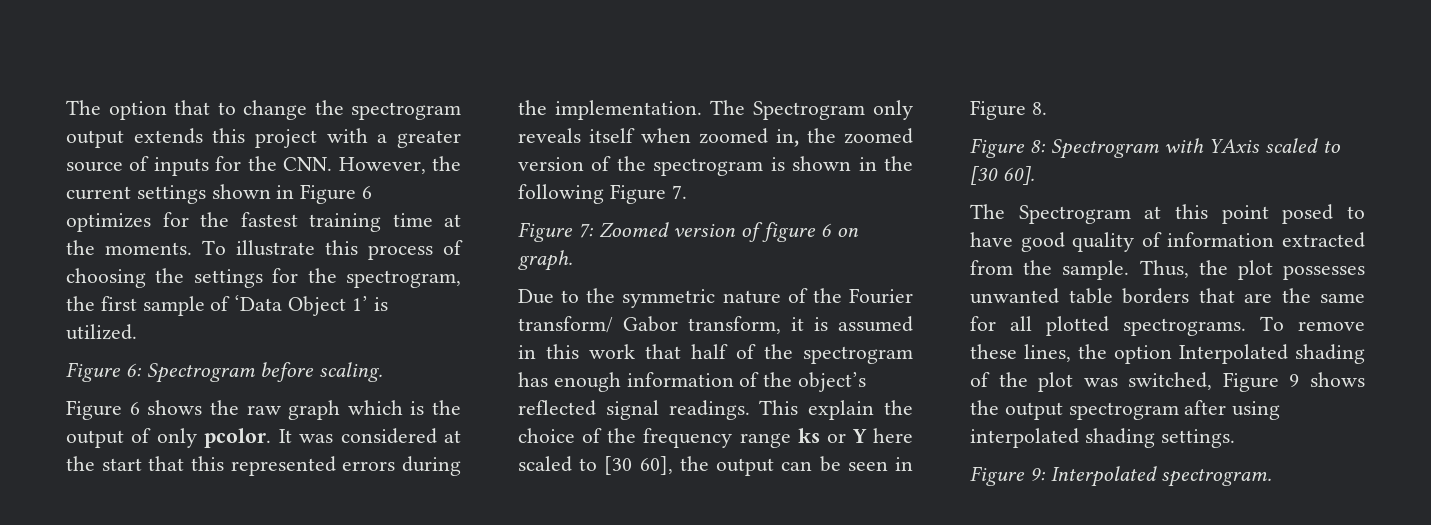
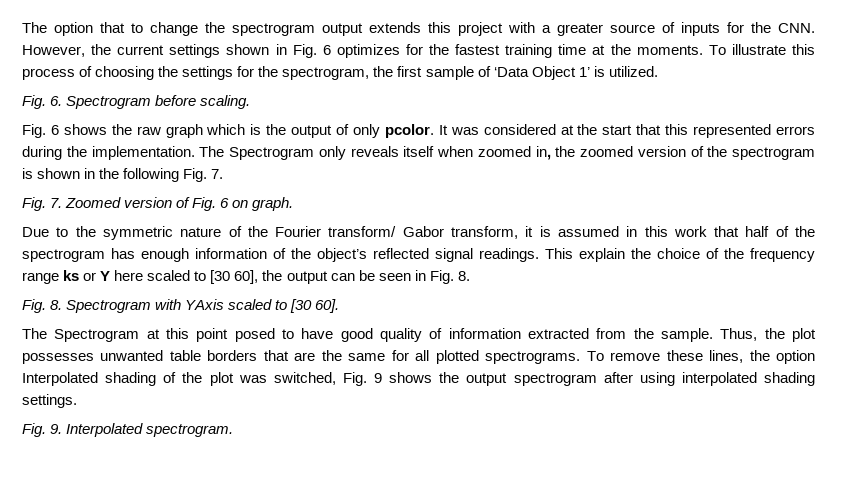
[300,184,357,204] Figure -> [292,44,317,58] Fig.
[66,362,142,382] Figure 6: -> [22,95,63,109] Fig. 6.
[66,400,122,420] Figure -> [22,124,46,138] Fig.
[609,184,666,204] Figure -> [183,168,208,182] Fig.
[518,222,594,242] Figure 7: -> [22,197,63,211] Fig. 7.
[762,222,817,242] figure -> [192,197,217,211] Fig.
[970,100,1026,120] Figure -> [429,270,454,284] Fig.
[970,138,1046,158] Figure 8: -> [22,299,63,313] Fig. 8.
[1222,372,1279,392] Figure -> [342,372,367,386] Fig.
[970,466,1046,486] Figure 9: -> [22,423,63,437] Fig. 9.

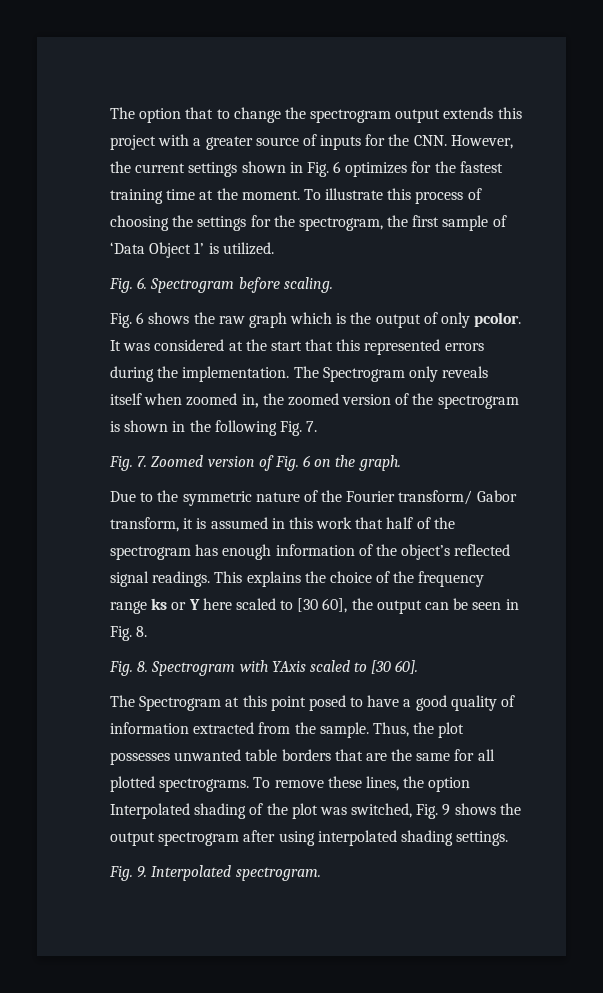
[636,45,703,55] moments. -> [241,190,300,200] moment.
(249, 204) none -> [335,455,356,467] the
[579,248,625,262] explain -> [246,571,301,587] explains
(334, 333) none -> [403,699,412,707] a

